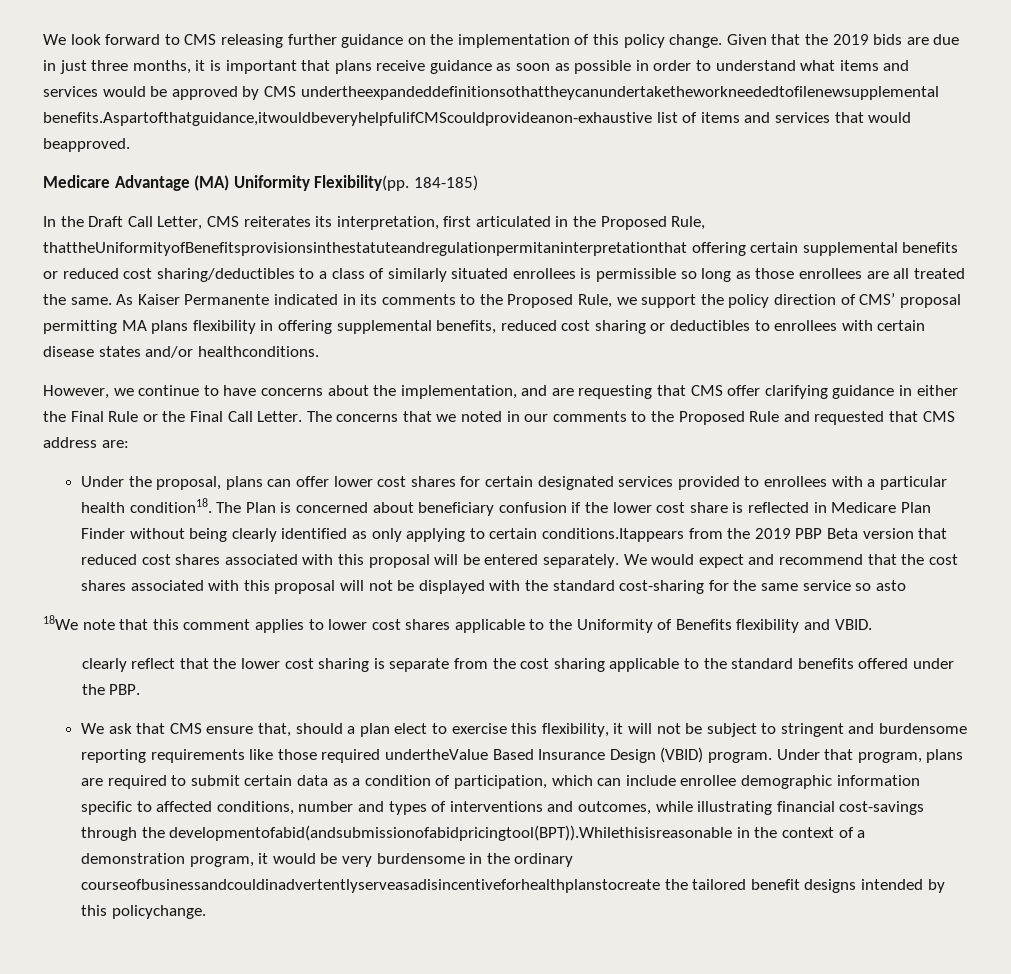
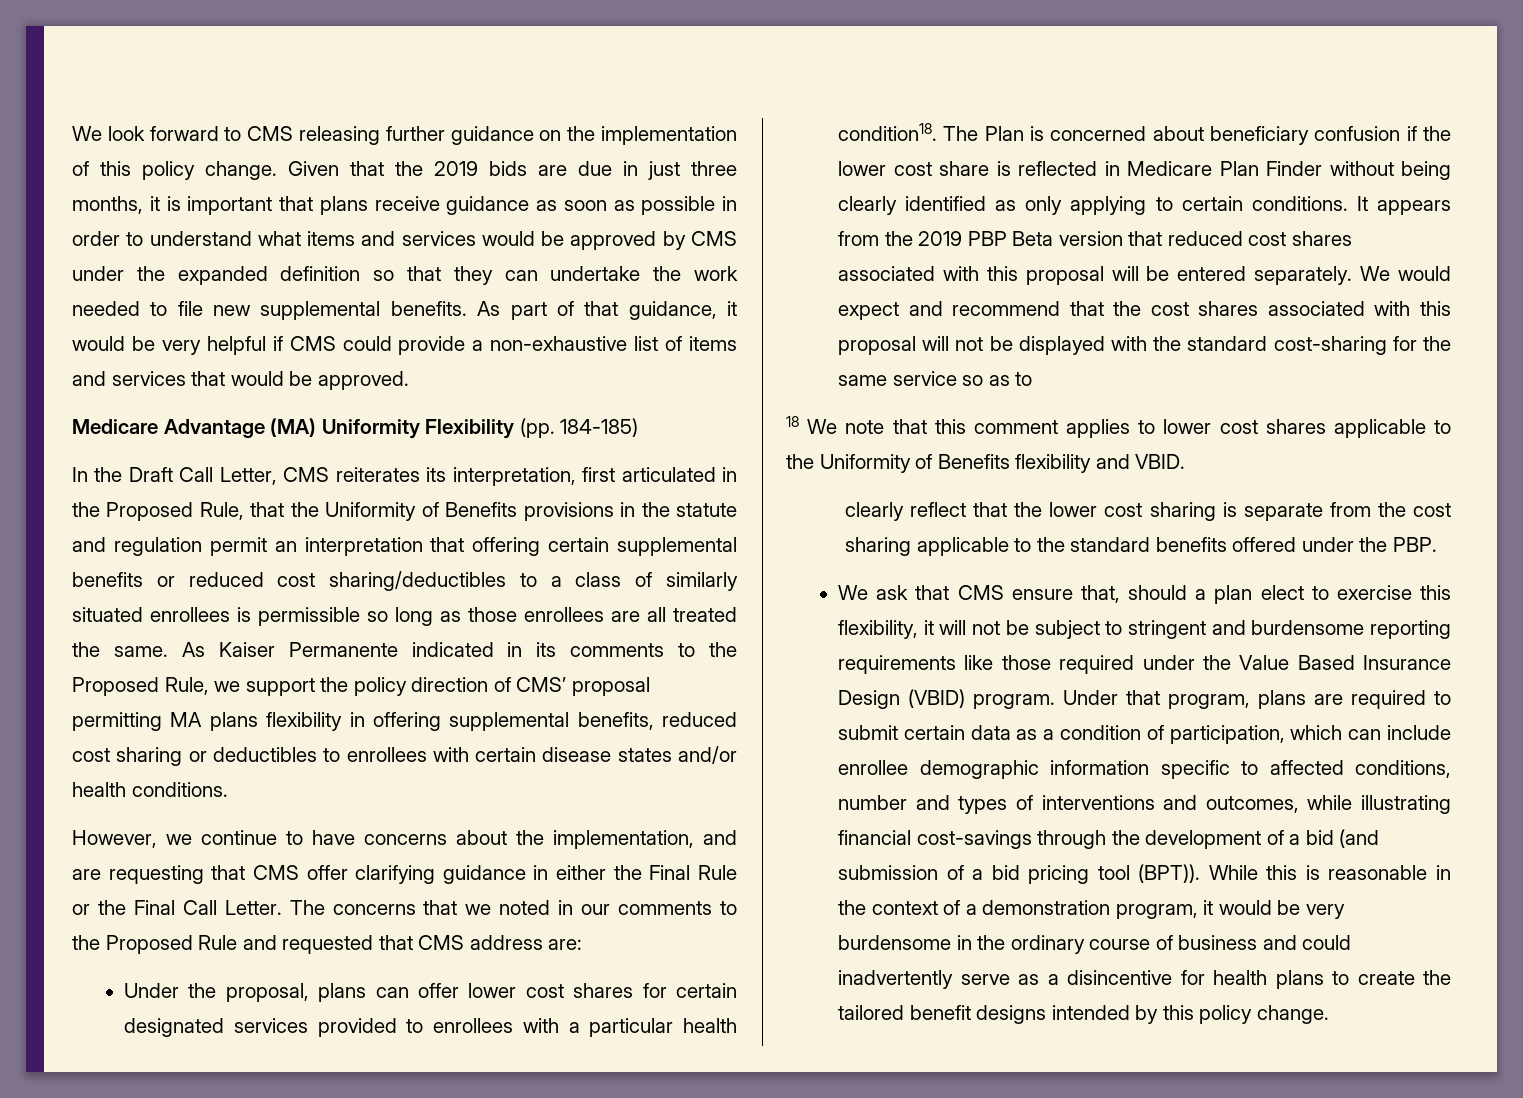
[300,86,939,100] [43,112,652,126] undertheexpandeddefinitionsothattheycanundertaketheworkneededtofilenewsupplemental benefits.Aspartofthatguidance,itwouldbeveryhelpfulifCMScouldprovideanon-exhaustive -> [72,266,738,285] [72,301,738,320] [72,336,628,355] under the expanded definition so that they can undertake the work needed to file new supplemental benefits. As part of that guidance, it would be very helpful if CMS could provide a non-exhaustive
[43,138,130,152] beapproved. -> [289,371,409,390] be approved.
[314,175,410,191] Flexibility(pp. -> [425,418,555,439] Flexibility (pp.
[43,242,687,256] thattheUniformityofBenefitsprovisionsinthestatuteandregulationpermitaninterpretationthat -> [250,502,738,521] [72,537,465,556] that the Uniformity of Benefits provisions in the statute and regulation permit an interpretation that
[197,346,319,357] healthconditions. -> [72,782,228,797] health conditions.
[541,528,684,542] conditions.Itappears -> [1251,196,1451,215] conditions. It appears
[875,580,906,591] [43,615,78,630] asto // 18We -> [988,372,1033,386] [786,416,838,434] as to // 18 We
[385,749,489,760] undertheValue -> [1142,655,1290,670] under the Value
[169,825,733,841] developmentofabid(andsubmissionofabidpricingtool(BPT)).Whilethisisreasonable -> [1145,829,1380,849] [838,864,1428,884] development of a bid (and submission of a bid pricing tool (BPT)). While this is reasonable
[81,879,661,893] courseofbusinessandcouldinadvertentlyserveasadisincentiveforhealthplanstocreate -> [1089,935,1352,950] [838,970,1415,989] course of business and could inadvertently serve as a disincentive for health plans to create
[111,905,206,919] policychange. -> [1199,1005,1329,1024] policy change.

